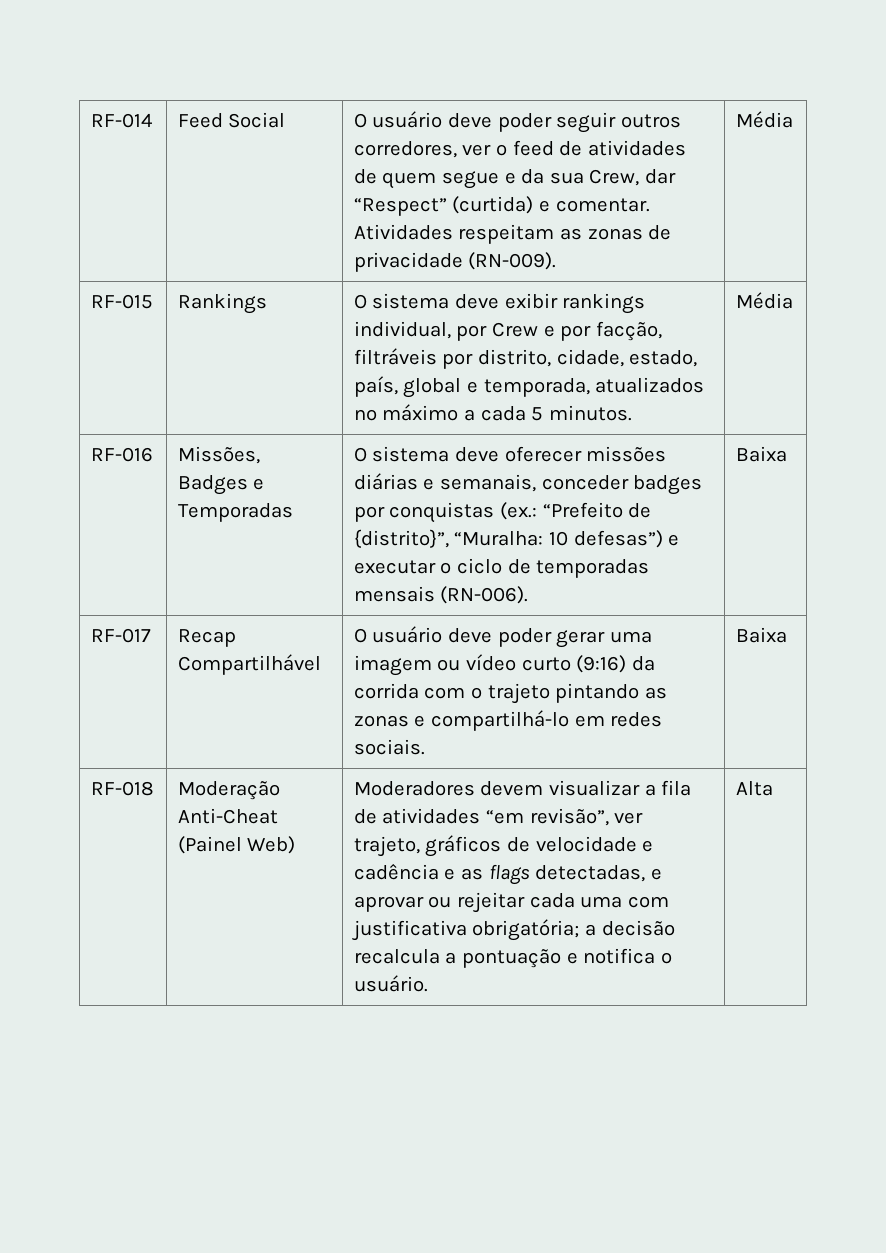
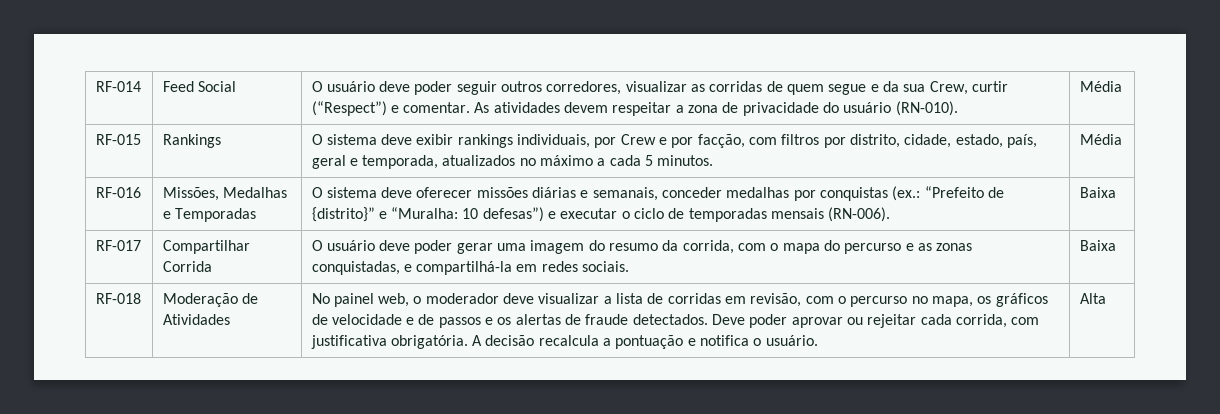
[462,140,686,156] ver o feed de atividades -> [625,81,763,92] visualizar as corridas
[644,169,676,184] [353,196,650,216] [353,224,672,244] [353,252,557,272] dar “Respect” (curtida) e comentar. Atividades respeitam as zonas de privacidade (RN-009). -> [971,81,1008,92] [311,101,958,116] curtir (“Respect”) e comentar. As atividades devem respeitar a zona de privacidade do usuário (RN-010).
[353,321,451,339] individual, -> [517,134,591,148] individuais,
[353,348,437,365] filtráveis -> [749,134,820,145] com filtros
[403,378,462,398] global -> [311,155,346,169] geral
[177,475,248,495] Badges -> [222,187,287,198] Medalhas
[633,475,703,495] badges -> [726,187,790,198] medalhas
[353,529,449,548] {distrito}”, -> [311,207,387,222] {distrito}” e
[177,629,236,647] [177,654,321,675] Recap Compartilhável -> [162,240,250,254] [162,261,212,272] Compartilhar Corrida
[437,654,655,673] [353,683,667,704] [353,710,569,731] ou vídeo curto (9:16) da corrida com o trajeto pintando as zonas e compartilhá-lo -> [588,240,973,254] [311,261,513,275] do resumo da corrida, com o mapa do percurso e as zonas conquistadas, e compartilhá-la
[177,808,278,824] [177,836,296,854] [353,780,692,796] [353,808,644,826] [353,835,654,857] [353,863,662,885] Anti-Cheat (Painel Web) | Moderadores devem visualizar a fila de atividades “em revisão”, ver trajeto, gráficos de velocidade e cadência e as flags detectadas, e -> [241,293,258,304] [162,314,230,325] [311,293,1048,307] [311,314,788,328] de Atividades | No painel web, o moderador deve visualizar a lista de corridas em revisão, com o percurso no mapa, os gráficos de velocidade e de passos e os alertas de fraude detectados. Deve poder
[580,896,623,908] uma -> [955,314,1007,328] corrida,
[472,919,596,941] obrigatória; a -> [390,335,483,349] obrigatória. A

